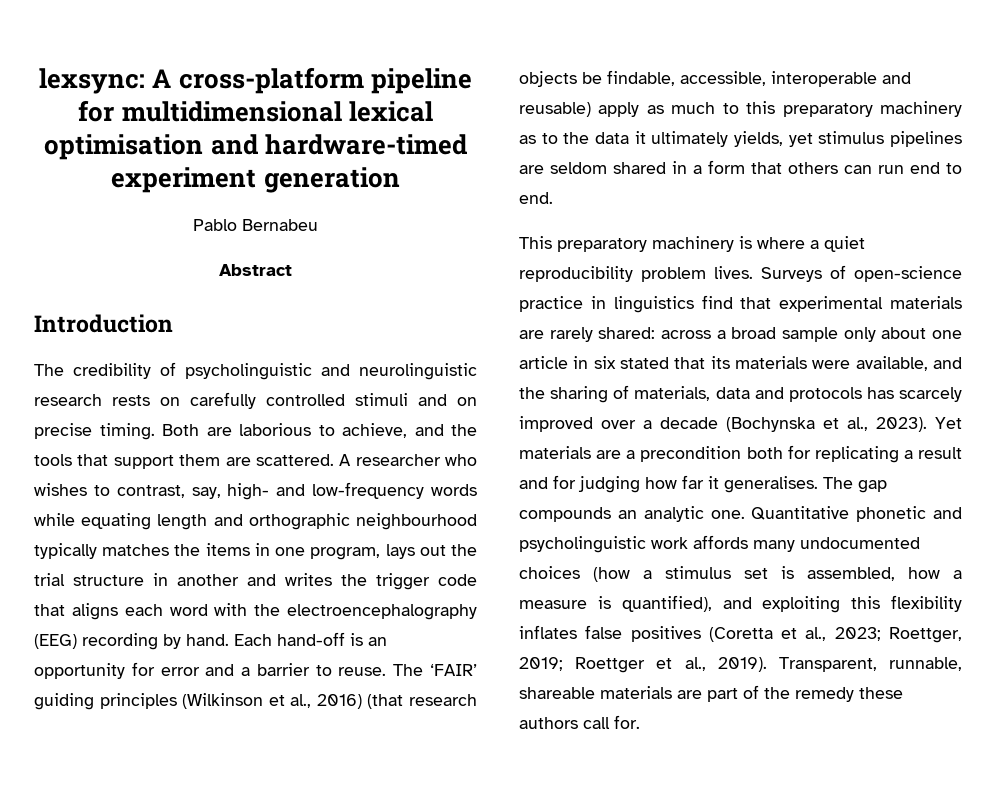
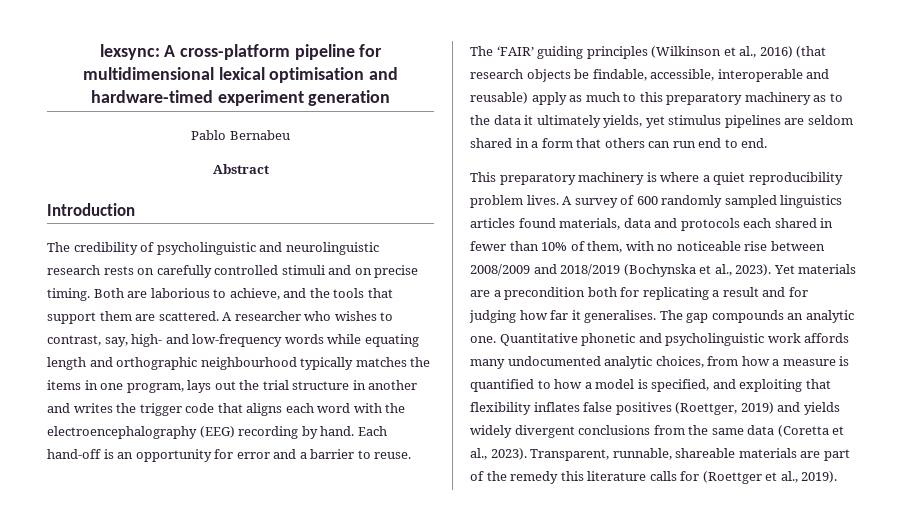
[761,265,962,282] [519,295,962,313] [519,327,962,342] [519,356,962,371] [519,385,962,403] [519,416,718,432] Surveys of open-science practice in linguistics find that experimental materials are rarely shared: across a broad sample only about one article in six stated that its materials were available, and the sharing of materials, data and protocols has scarcely improved over a decade -> [562,195,843,208] [470,218,834,231] [470,241,825,253] [470,264,621,276] A survey of 600 randomly sampled linguistics articles found materials, data and protocols each shared in fewer than 10% of them, with no noticeable rise between 2008/2009 and 2018/2019
[519,566,962,582] [519,595,712,612] choices (how a stimulus set is assembled, how a measure is quantified), -> [604,356,850,369] [470,379,710,392] analytic choices, from how a measure is quantified to how a model is specified,
[851,596,881,609] this -> [805,379,831,389] that
[708,627,962,643] [519,657,767,673] (Coretta et al., 2023; Roettger, 2019; Roettger et al., 2019). -> [675,402,840,415] [470,425,845,438] [470,448,527,460] (Roettger, 2019) and yields widely divergent conclusions from the same data (Coretta et al., 2023).
[859,687,903,699] [519,715,640,729] these authors call for. -> [560,471,838,484] this literature calls for (Roettger et al., 2019).

